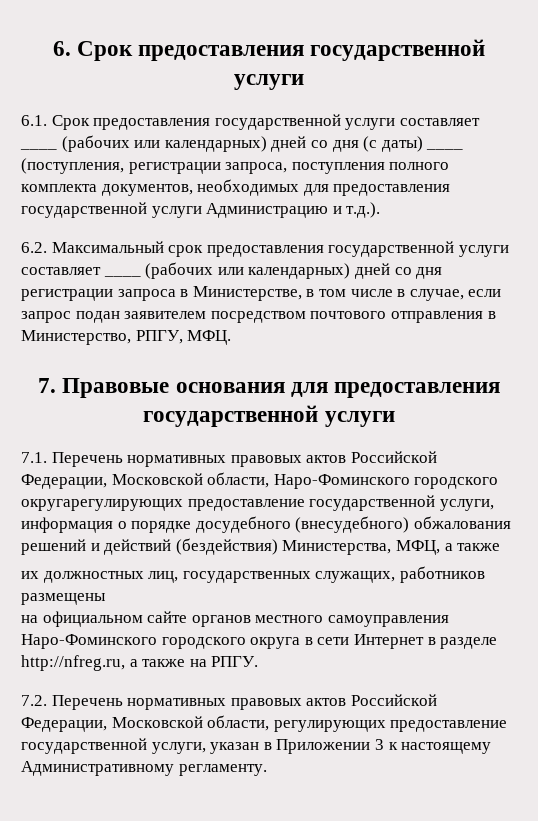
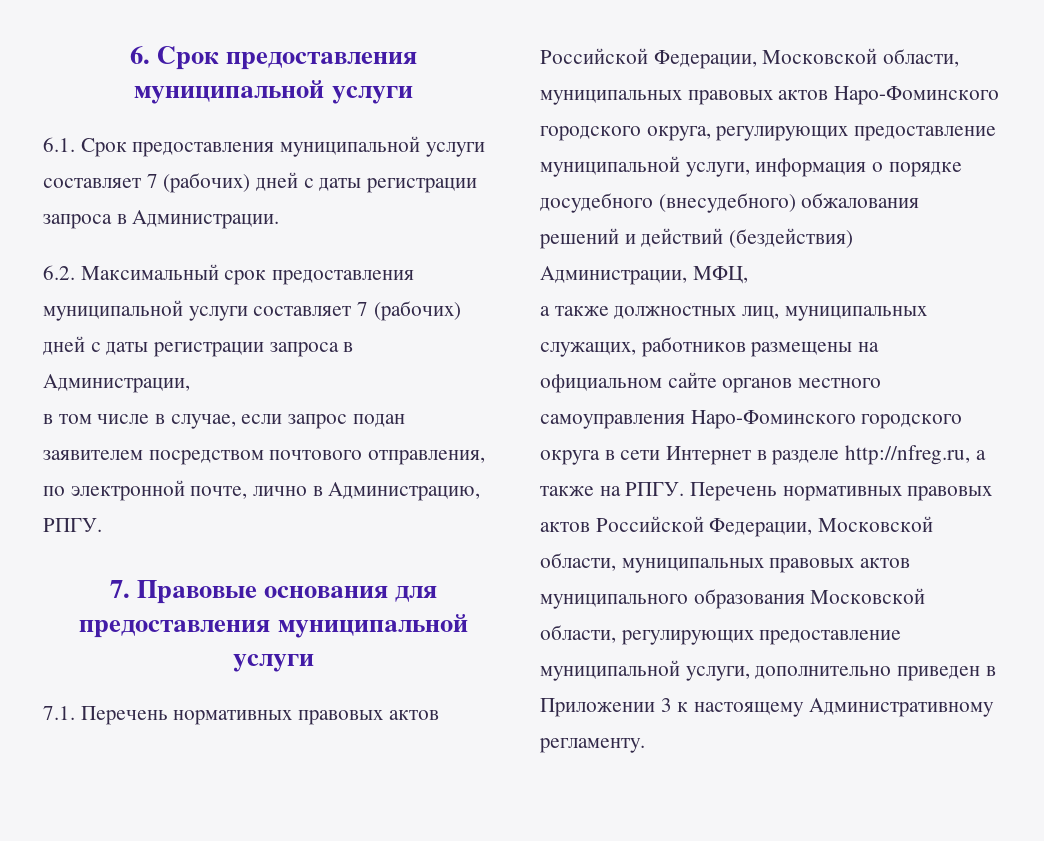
[310,39,486,61] государственной -> [134,80,325,104] муниципальной
[214,114,480,130] [20,135,464,152] [21,158,450,174] [21,179,451,196] [21,202,381,218] государственной услуги составляет ____ (рабочих или календарных) дней со дня (с даты) ____ (поступления, регистрации запроса, поступления полного комплекта документов, необходимых для предоставления государственной услуги Администрацию и т.д.). -> [280,136,485,157] [43,172,478,193] [43,210,280,229] муниципальной услуги составляет 7 (рабочих) дней с даты регистрации запроса в Администрации.
[328,241,509,257] [21,267,101,275] [103,262,443,279] [21,286,302,301] государственной услуги составляет ____ (рабочих или календарных) дней со дня регистрации запроса в Министерстве, -> [43,300,461,321] [43,336,354,357] [43,374,190,393] муниципальной услуги составляет 7 (рабочих) дней с даты регистрации запроса в Администрации, //
[390,311,496,323] [21,330,232,345] отправления в Министерство, РПГУ, МФЦ. -> [368,450,486,465] [43,480,481,501] [43,518,102,532] отправления, по электронной почте, лично в Администрацию, РПГУ.
[143,405,319,427] государственной -> [277,614,468,638] муниципальной
[273,474,499,489] [21,495,436,511] Наро-Фоминского городского округарегулирующих предоставление государственной -> [540,86,1000,105] [540,126,997,141] [540,156,680,177] муниципальных правовых актов Наро-Фоминского городского округа, регулирующих предоставление муниципальной
[282,540,392,555] Министерства, -> [540,266,687,285] Администрации,
[444,543,501,551] [21,571,39,579] а также // их -> [540,306,609,316] // а также
[182,571,311,583] государственных -> [784,306,927,321] муниципальных
(106, 599) // -> (853, 349) none
[21,694,437,710] [21,715,508,732] [21,738,260,754] // 7.2. Перечень нормативных правовых актов Российской Федерации, Московской области, регулирующих предоставление государственной услуги, указан -> [690,482,993,501] [540,516,934,537] [540,553,911,573] [540,588,926,609] [540,625,902,645] [540,660,981,681] Перечень нормативных правовых актов Российской Федерации, Московской области, муниципальных правовых актов муниципального образования Московской области, регулирующих предоставление муниципальной услуги, дополнительно приведен

